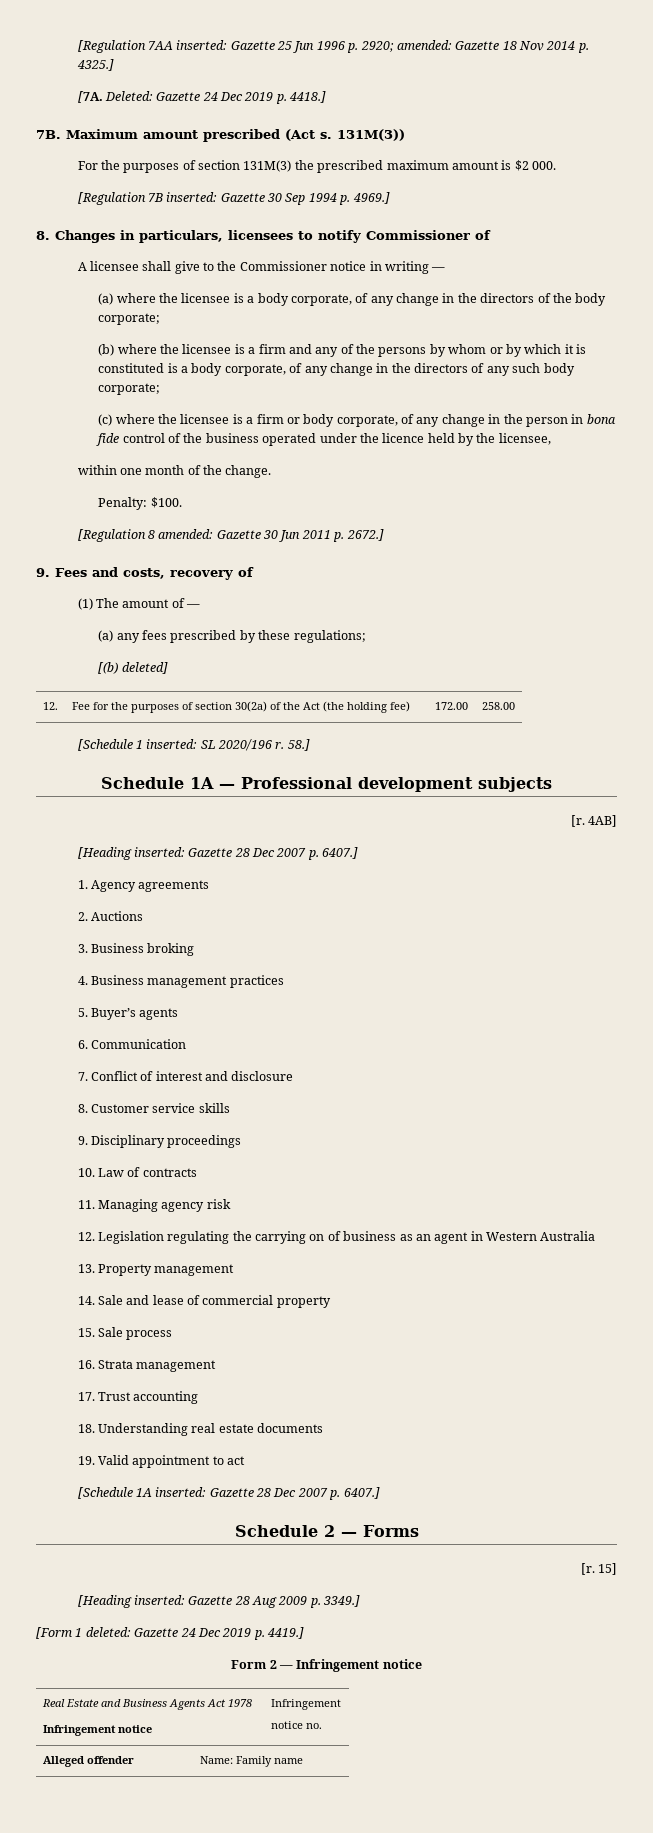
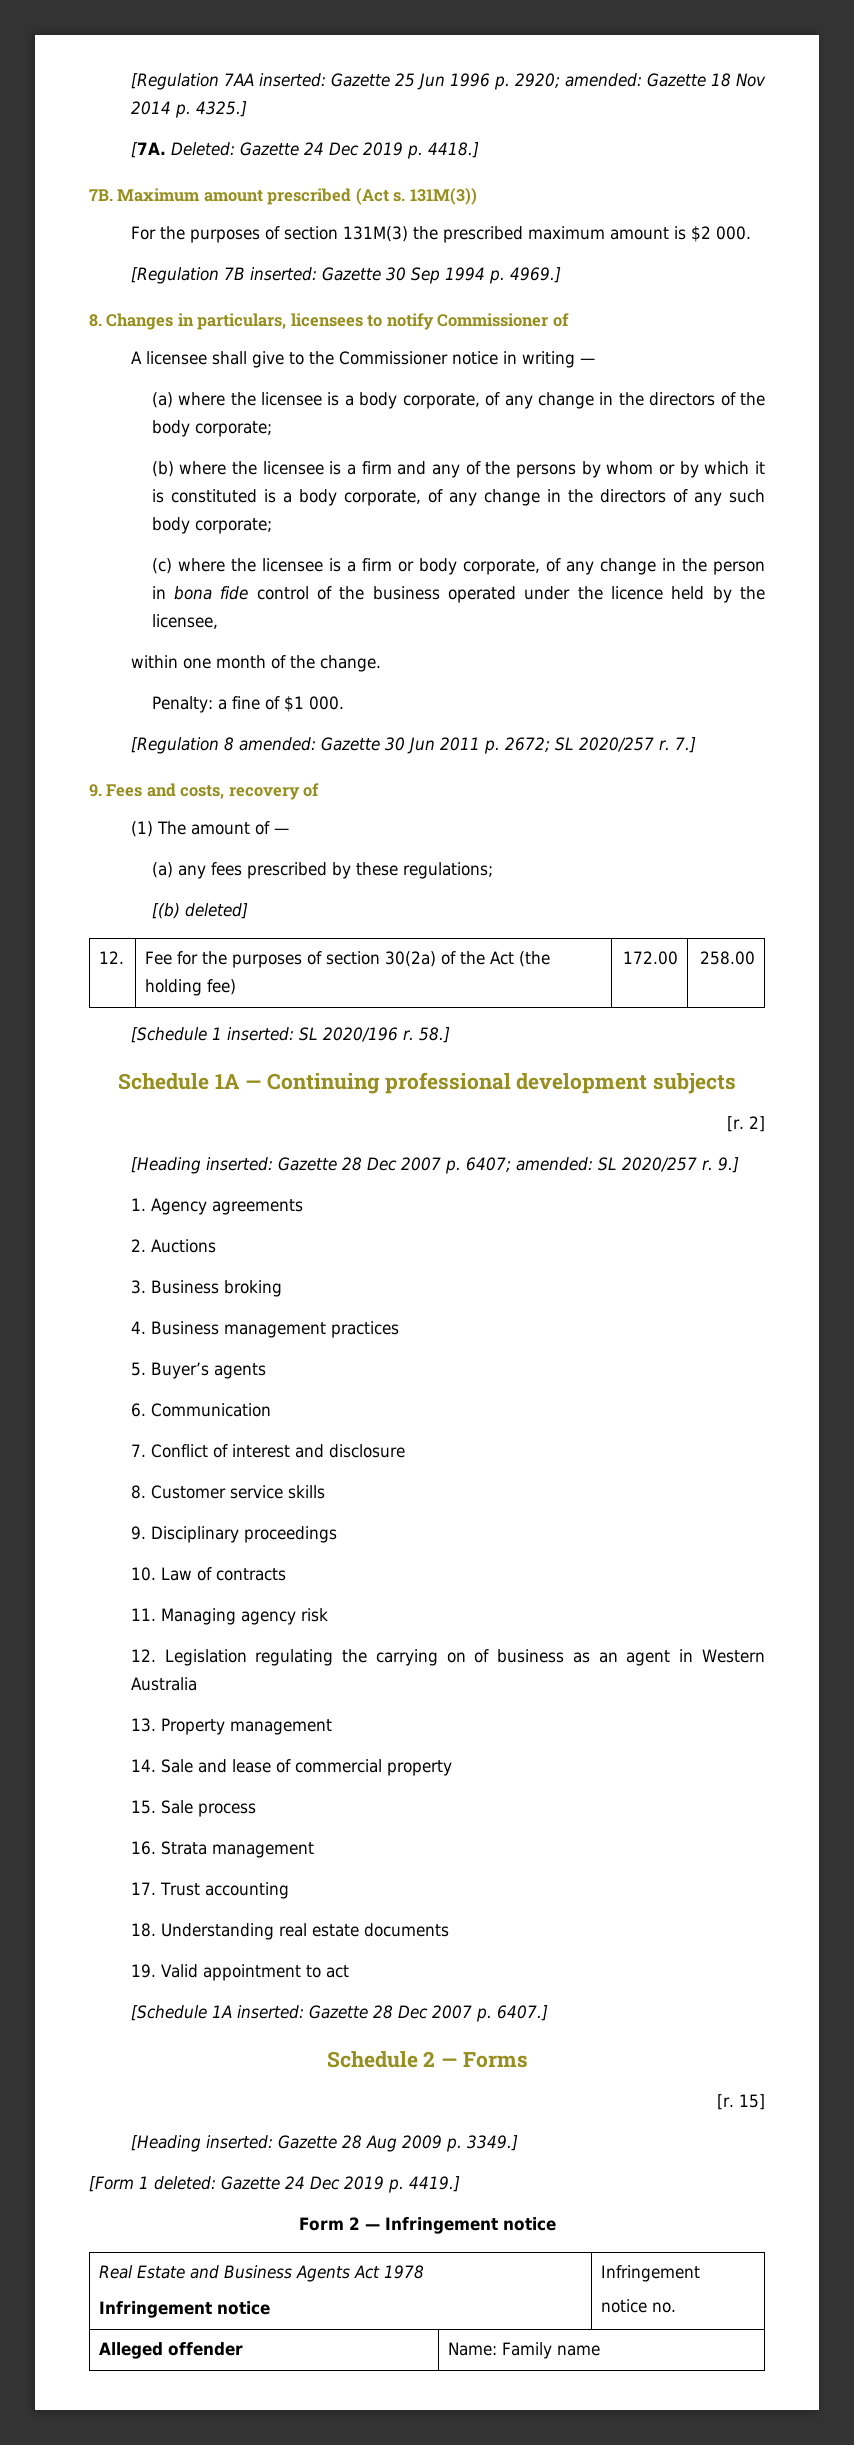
[150,497,182,508] $100. -> [217,696,344,712] a fine of $1 000.
[346,529,384,541] 2672.] -> [504,737,696,753] 2672; SL 2020/257 r. 7.]
[241,777,352,789] Professional -> [267,1072,511,1094] Continuing professional
[588,815,617,827] 4AB] -> [749,1116,765,1132] 2]
[322,847,359,859] 6407.] -> [465,1157,739,1173] 6407; amended: SL 2020/257 r. 9.]

